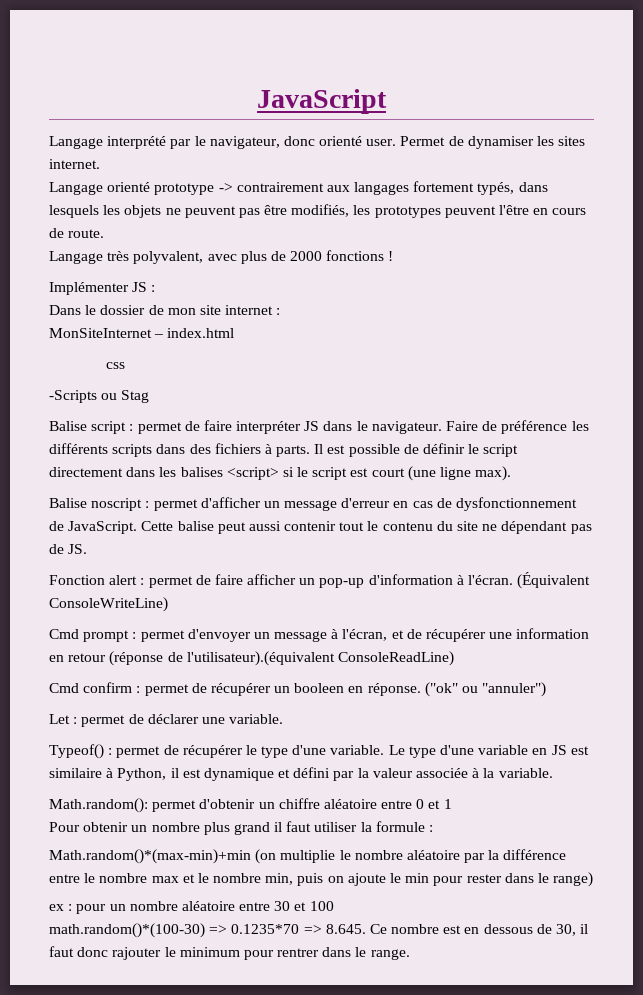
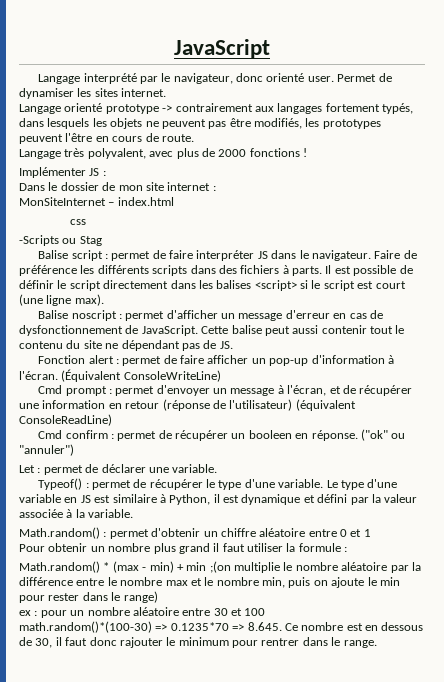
[186,651,335,666] l'utilisateur).(équivalent -> [229,399,356,411] l'utilisateur) (équivalent
[49,798,148,813] Math.random(): -> [19,527,107,539] Math.random() :
[49,849,277,864] Math.random()*(max-min)+min (on -> [19,561,231,573] Math.random() * (max - min) + min ;(on

